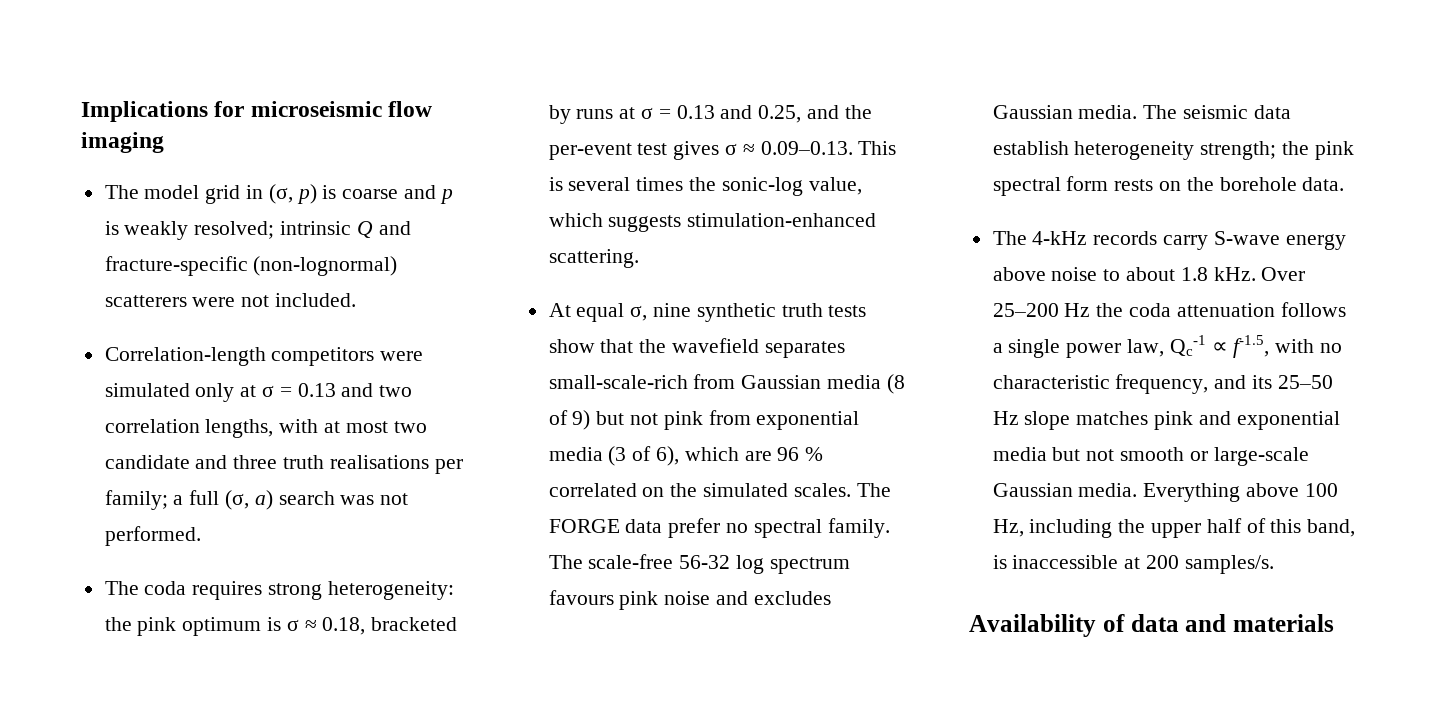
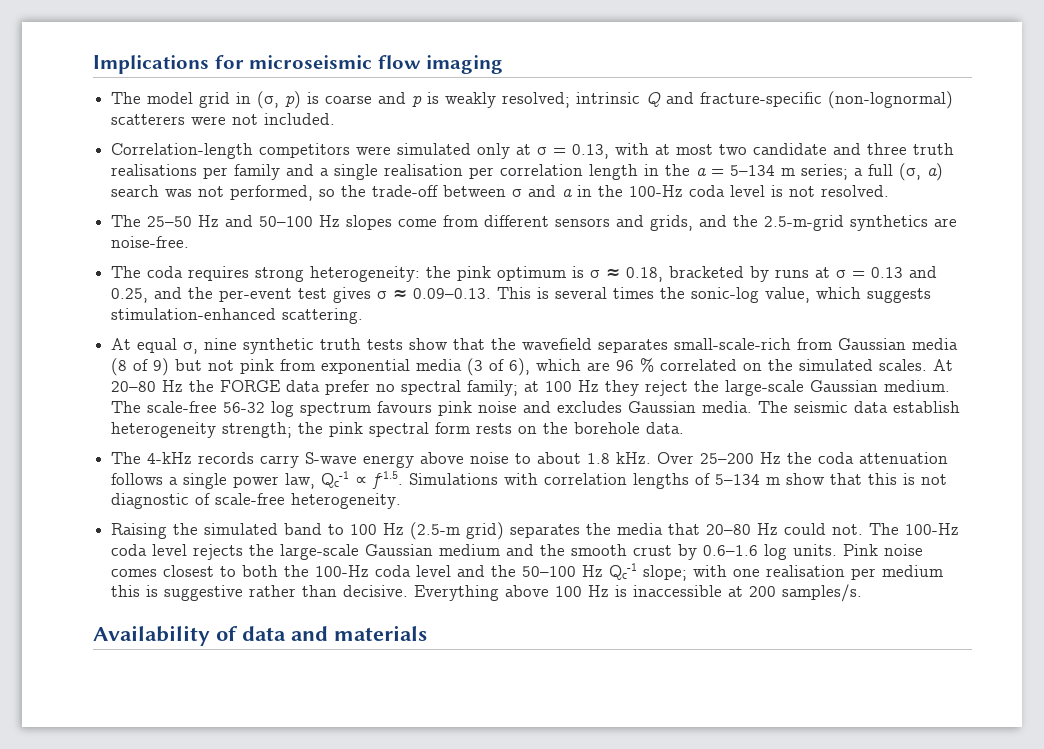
[297,383,413,397] [104,419,274,438] 0.13 and two correlation lengths, -> [572,144,610,159] 0.13,
[104,490,168,510] family; -> [234,164,849,180] family and a single realisation per correlation length in the a = 5–134 m series;
[104,526,201,546] performed. -> [230,185,890,201] [111,215,958,231] [111,236,190,248] performed, so the trade-off between σ and a in the 100-Hz coda level is not resolved. // The 25–50 Hz and 50–100 Hz slopes come from different sensors and grids, and the 2.5-m-grid synthetics are noise-free.
[856,483,891,497] The -> [933,359,954,371] [111,380,215,392] At 20–80 Hz the
[827,518,890,538] family. -> [467,380,951,396] family; at 100 Hz they reject the large-scale Gaussian medium.
[1233,335,1343,358] [992,374,1333,394] [992,411,1340,430] [992,447,1309,466] [992,483,1338,502] [992,518,1356,538] f-1.5, with no characteristic frequency, and its 25–50 Hz slope matches pink and exponential media but not smooth or large-scale Gaussian media. Everything above 100 Hz, including the upper half of this band, -> [372,471,948,489] [111,493,402,509] [111,522,960,540] [111,544,924,560] [111,563,944,581] [111,585,610,601] f-1.5. Simulations with correlation lengths of 5–134 m show that this is not diagnostic of scale-free heterogeneity. // Raising the simulated band to 100 Hz (2.5-m grid) separates the media that 20–80 Hz could not. The 100-Hz coda level rejects the large-scale Gaussian medium and the smooth crust by 0.6–1.6 log units. Pink noise comes closest to both the 100-Hz coda level and the 50–100 Hz Qc-1 slope; with one realisation per medium this is suggestive rather than decisive. Everything above 100 Hz

